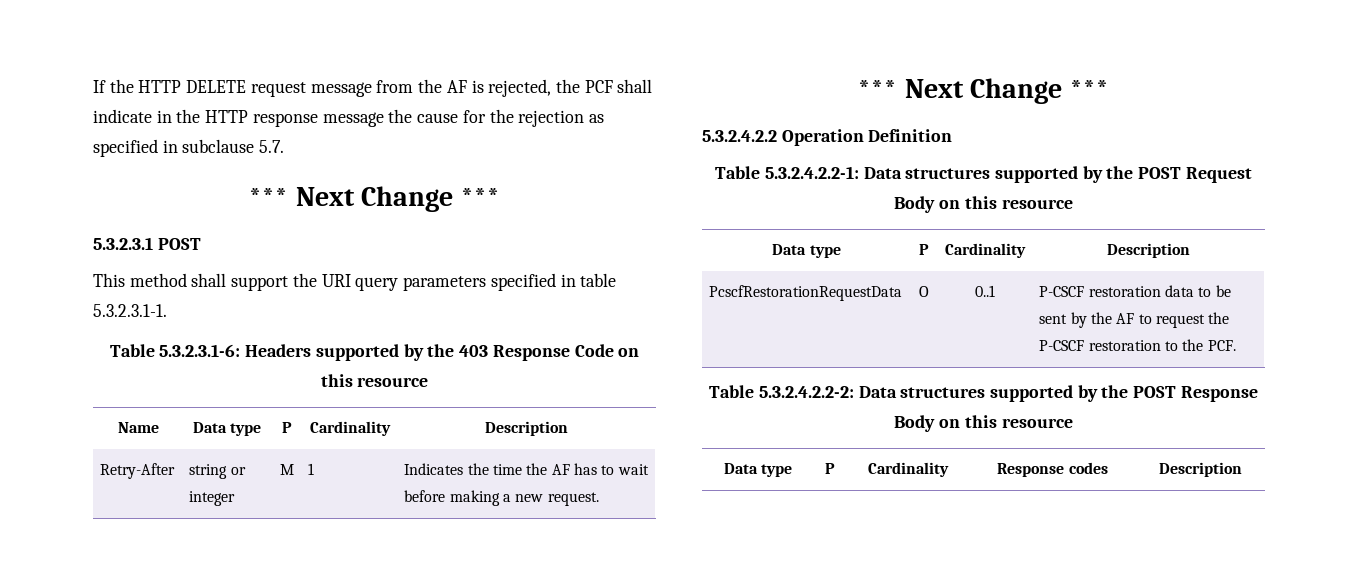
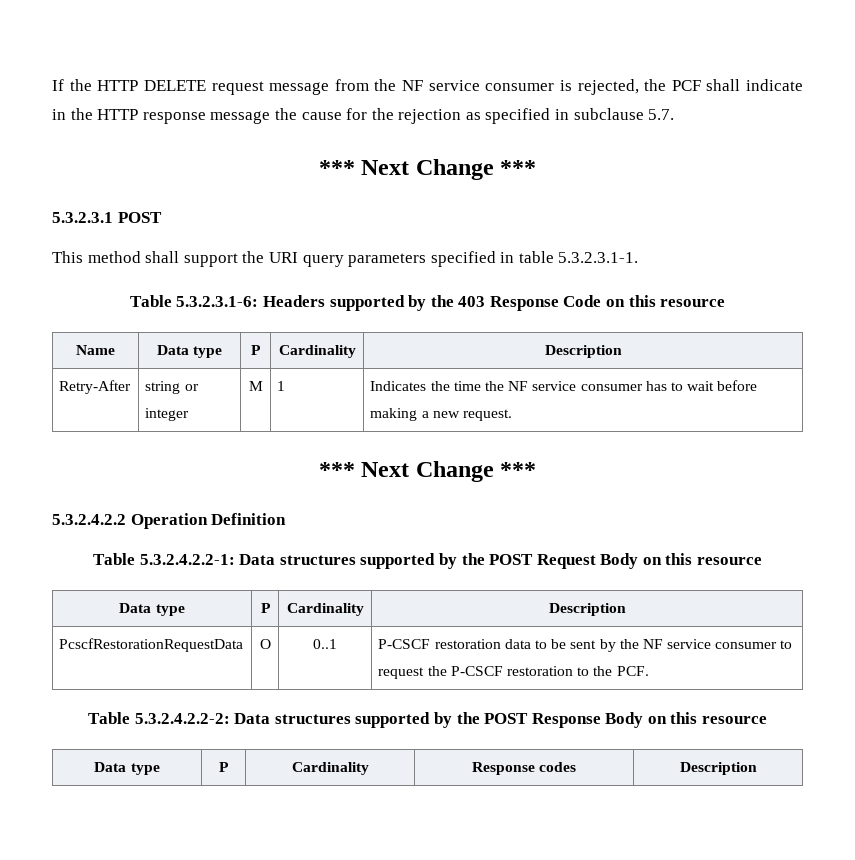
[446,80,467,93] AF -> [402,80,555,91] NF service consumer
[551,464,570,475] AF -> [508,381,643,391] NF service consumer
[1116,313,1135,324] AF -> [642,639,778,649] NF service consumer

